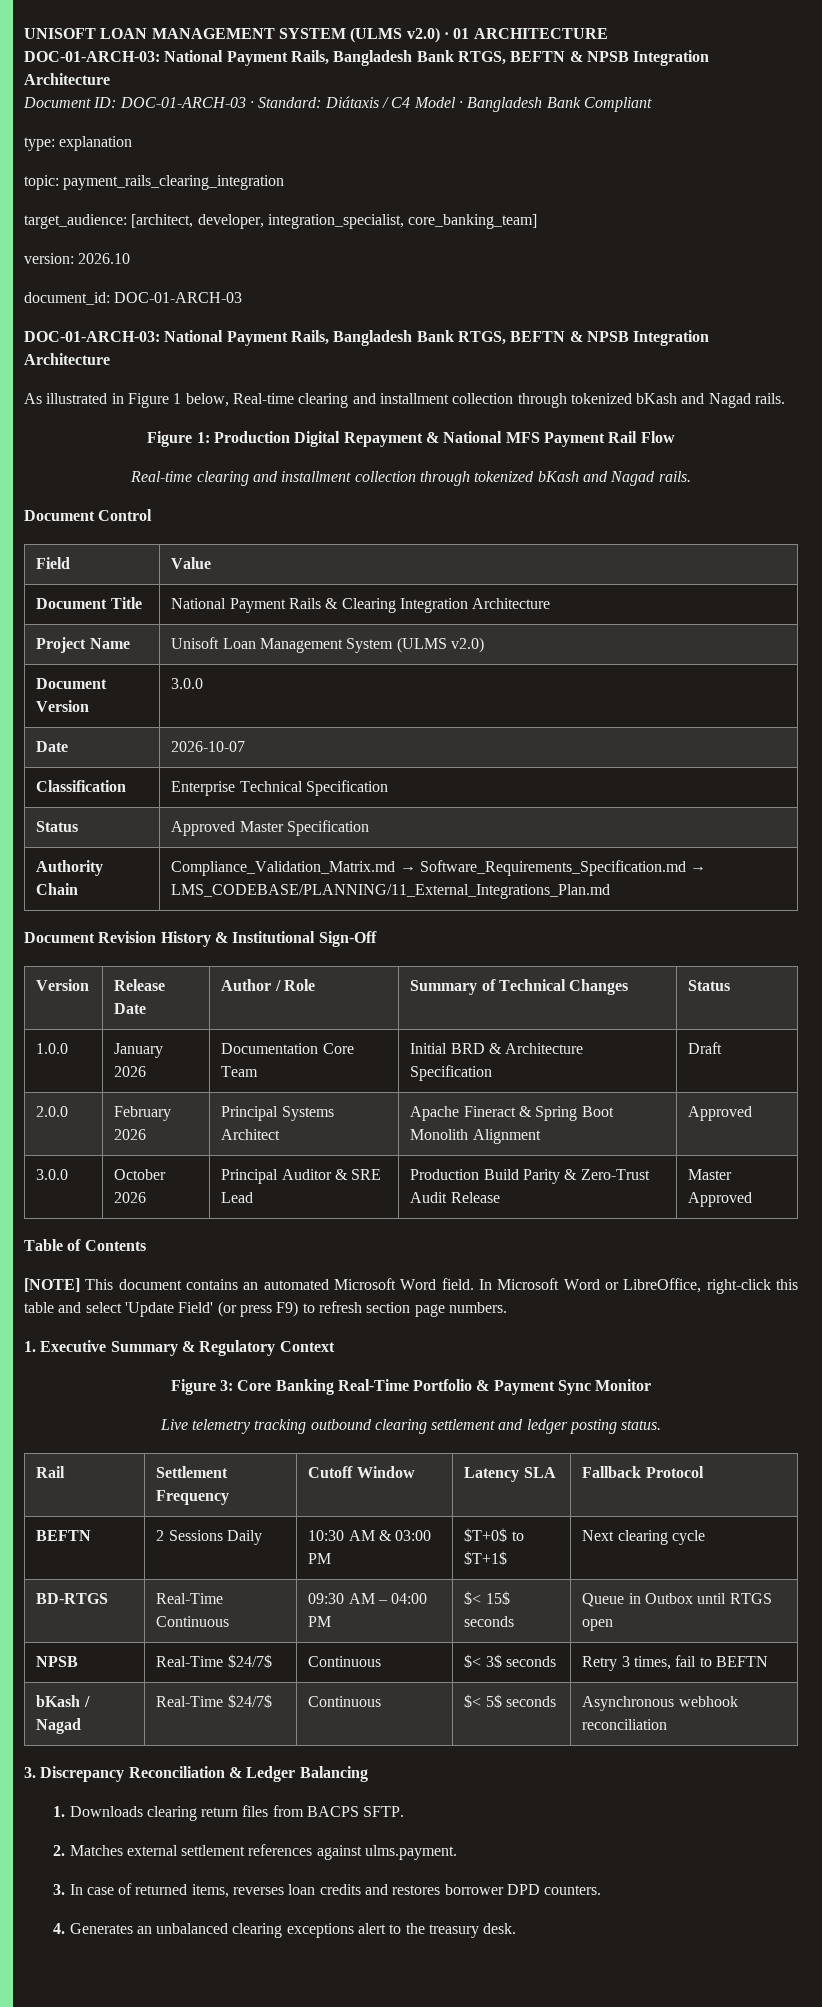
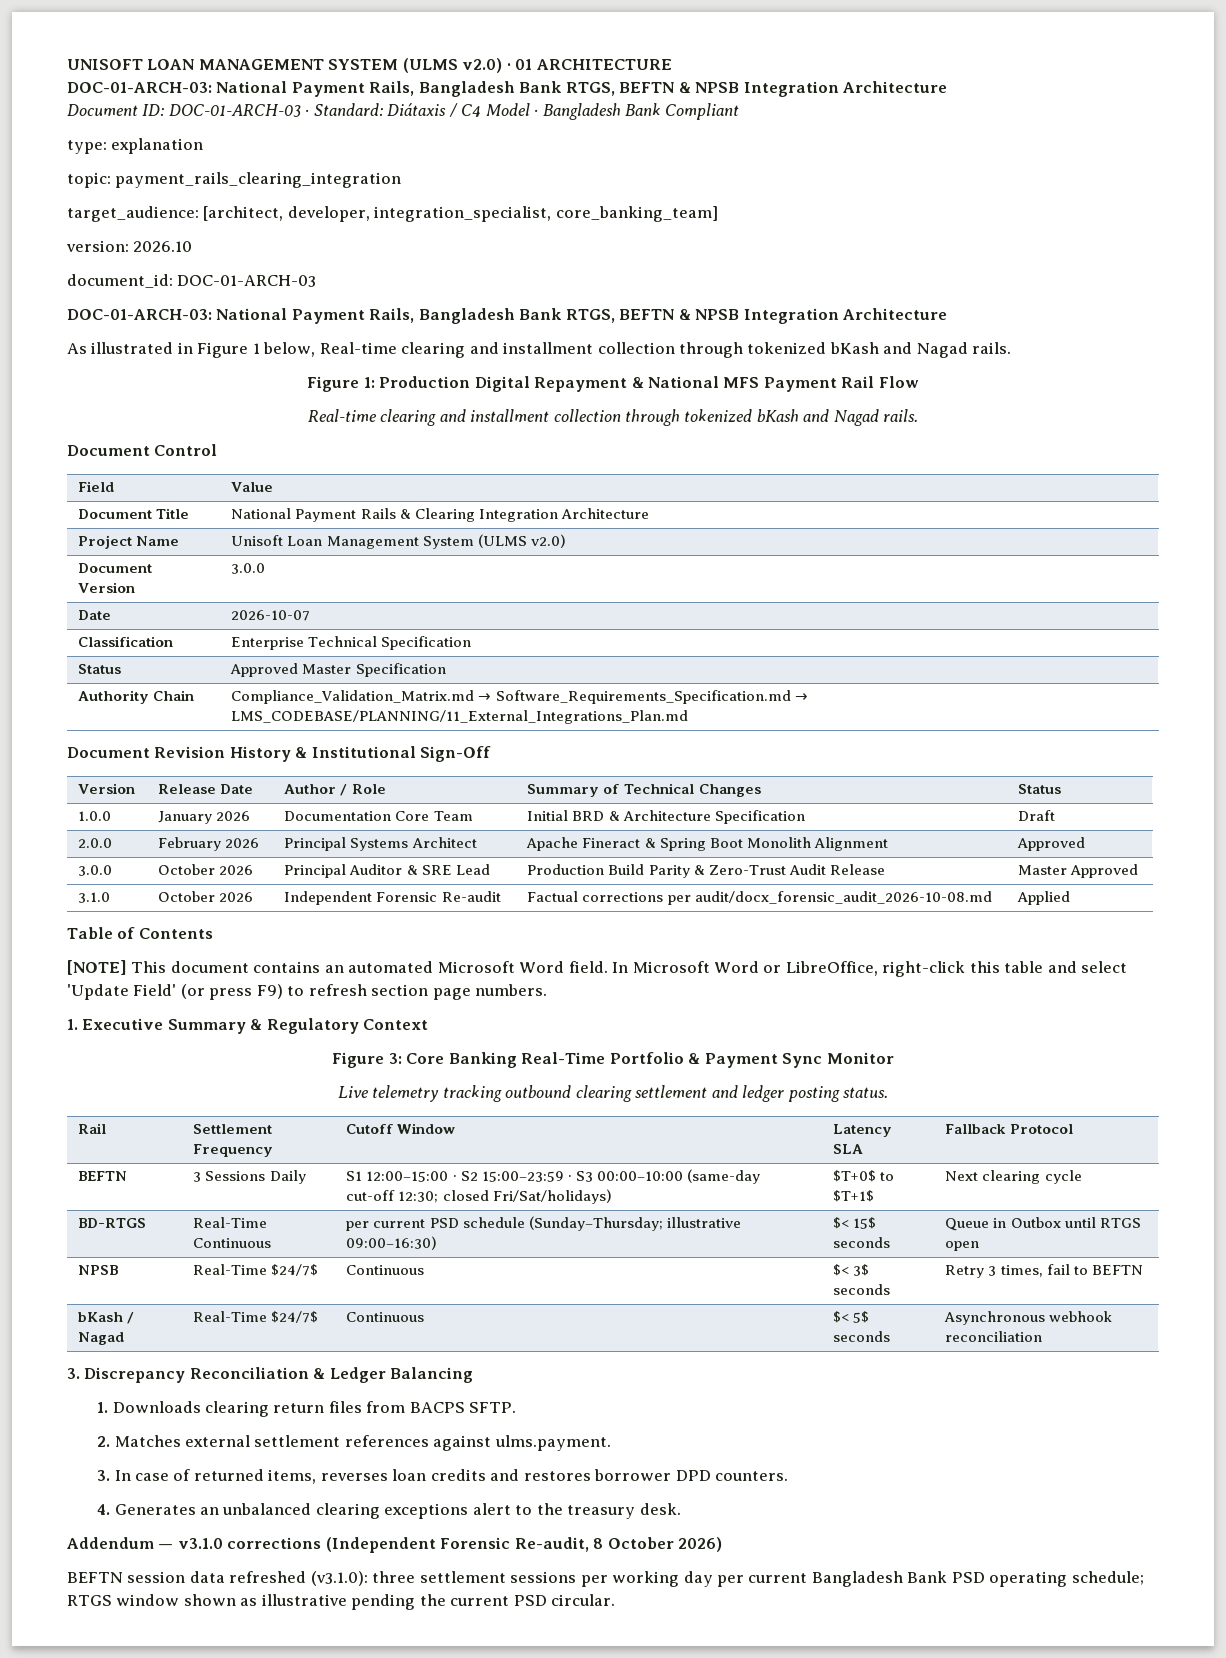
(753, 1199) none -> [78,892,111,903] [158,891,254,902] [284,891,501,905] [527,891,992,905] [1017,891,1071,905] // 3.1.0 | October 2026 | Independent Forensic Re-audit | Factual corrections per audit/docx_forensic_audit_2026-10-08.md | Applied
[156,1530,165,1541] 2 -> [193,1172,202,1182] 3
[308,1530,432,1541] [308,1553,332,1564] 10:30 AM & 03:00 PM -> [346,1169,760,1184] [346,1189,612,1204] S1 12:00–15:00 · S2 15:00–23:59 · S3 00:00–10:00 (same-day cut-off 12:30; closed Fri/Sat/holidays)
[308,1593,428,1604] [308,1616,332,1627] 09:30 AM – 04:00 PM -> [346,1216,741,1231] [346,1236,438,1250] per current PSD schedule (Sunday–Thursday; illustrative 09:00–16:30)
(517, 1928) none -> [67,1537,723,1553] [67,1571,1144,1587] [67,1594,616,1610] // Addendum — v3.1.0 corrections (Independent Forensic Re-audit, 8 October 2026) // BEFTN session data refreshed (v3.1.0): three settlement sessions per working day per current Bangladesh Bank PSD operating schedule; RTGS window shown as illustrative pending the current PSD circular.

